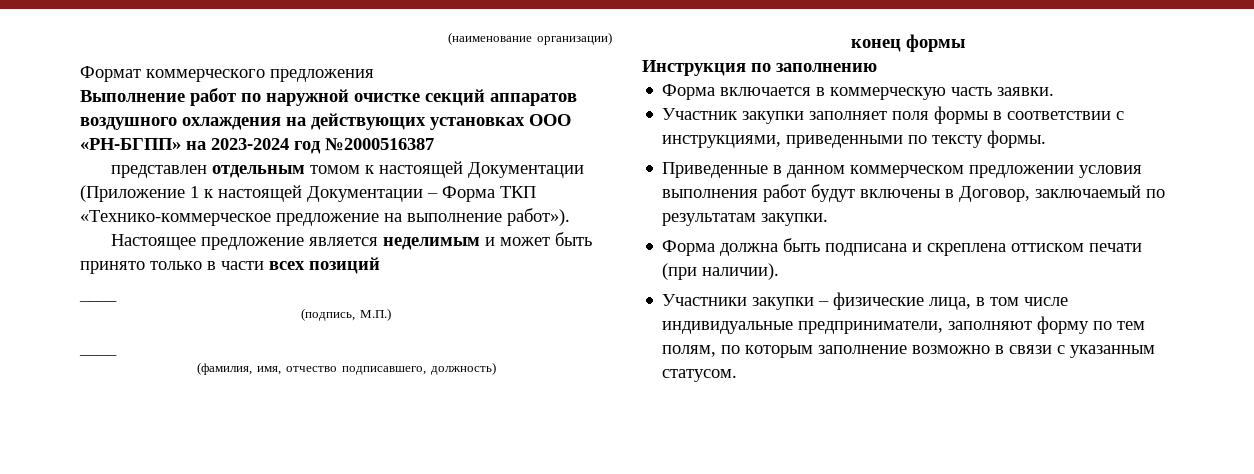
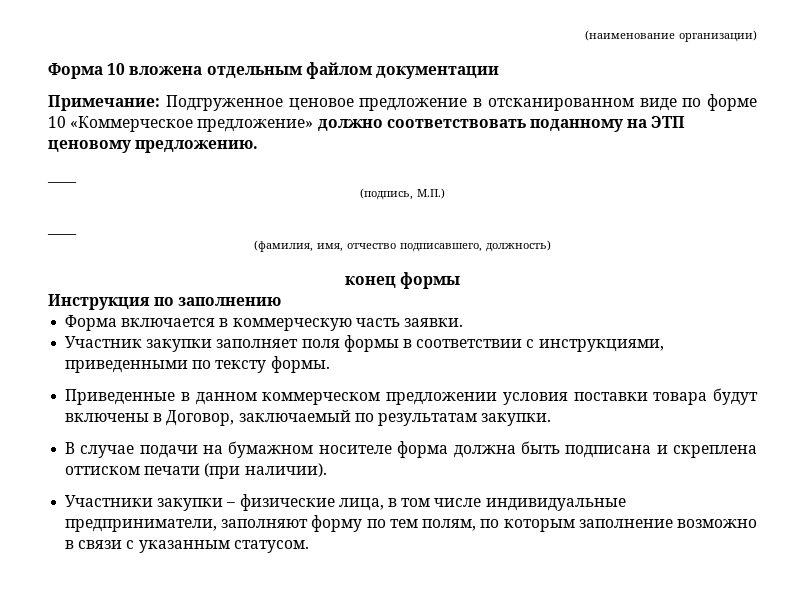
[80,66,374,82] [80,88,577,106] [80,113,571,130] [80,138,434,154] [111,161,585,178] [80,185,536,202] [80,208,570,226] [111,232,593,250] [80,257,380,274] Формат коммерческого предложения // Выполнение работ по наружной очистке секций аппаратов воздушного охлаждения на действующих установках ООО «РН-БГПП» на 2023-2024 год №2000516387 // представлен отдельным томом к настоящей Документации (Приложение 1 к настоящей Документации – Форма ТКП «Технико-коммерческое предложение на выполнение работ»). // Настоящее предложение является неделимым и может быть принято только в части всех позиций -> [48,62,499,79] [48,94,757,111] [48,116,686,132] [48,140,259,153] Форма 10 вложена отдельным файлом документации // Примечание: Подгруженное ценовое предложение в отсканированном виде по форме 10 «Коммерческое предложение» должно соответствовать поданному на ЭТП ценовому предложению.
[662,184,807,202] выполнения работ -> [573,392,708,405] поставки товара
[662,240,716,256] Форма -> [65,441,449,458] В случае подачи на бумажном носителе форма

